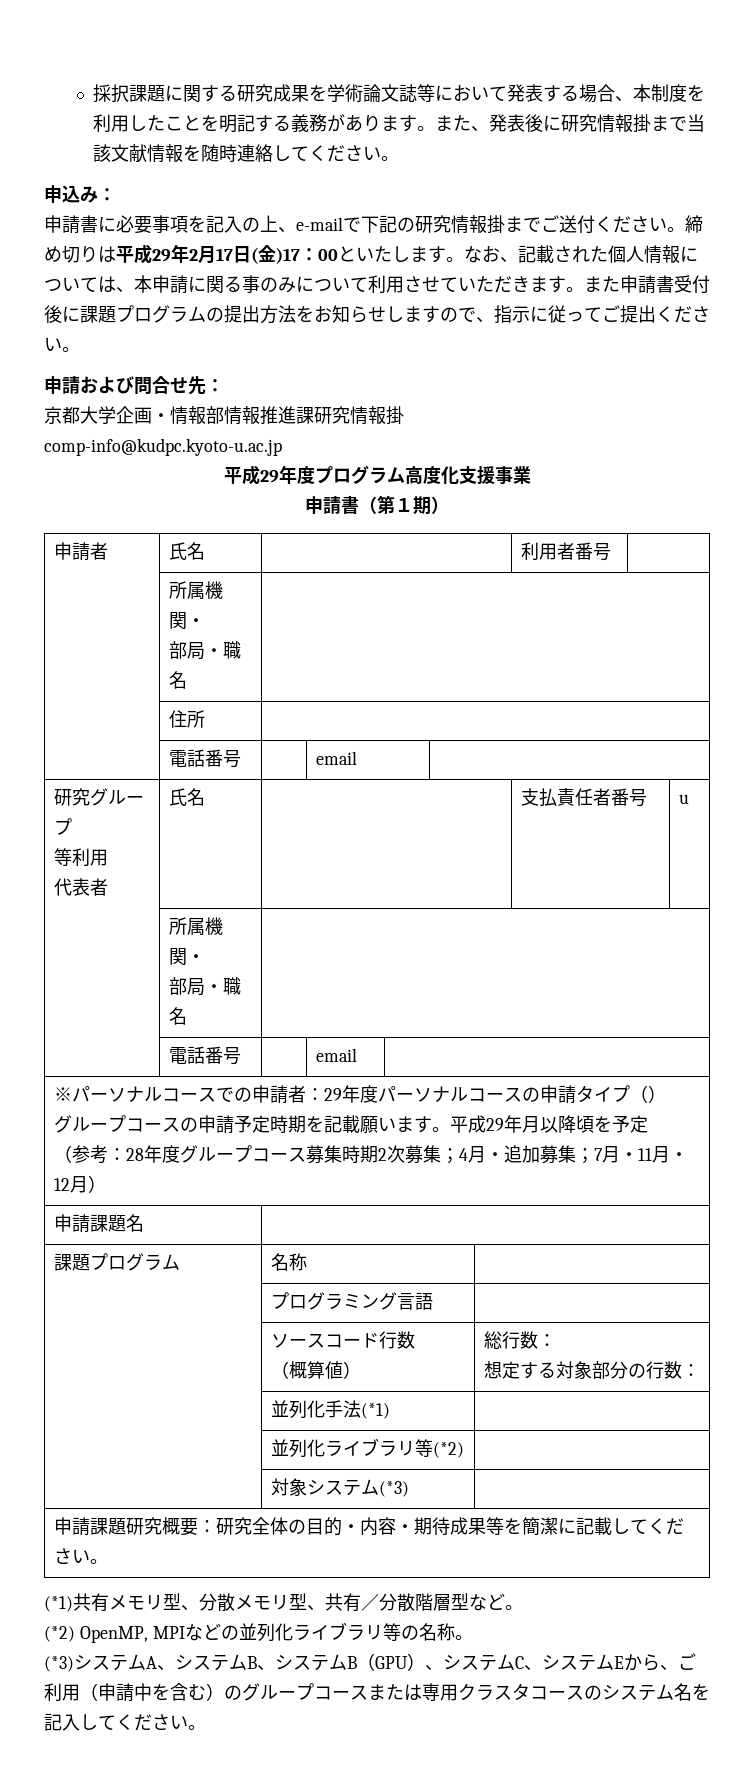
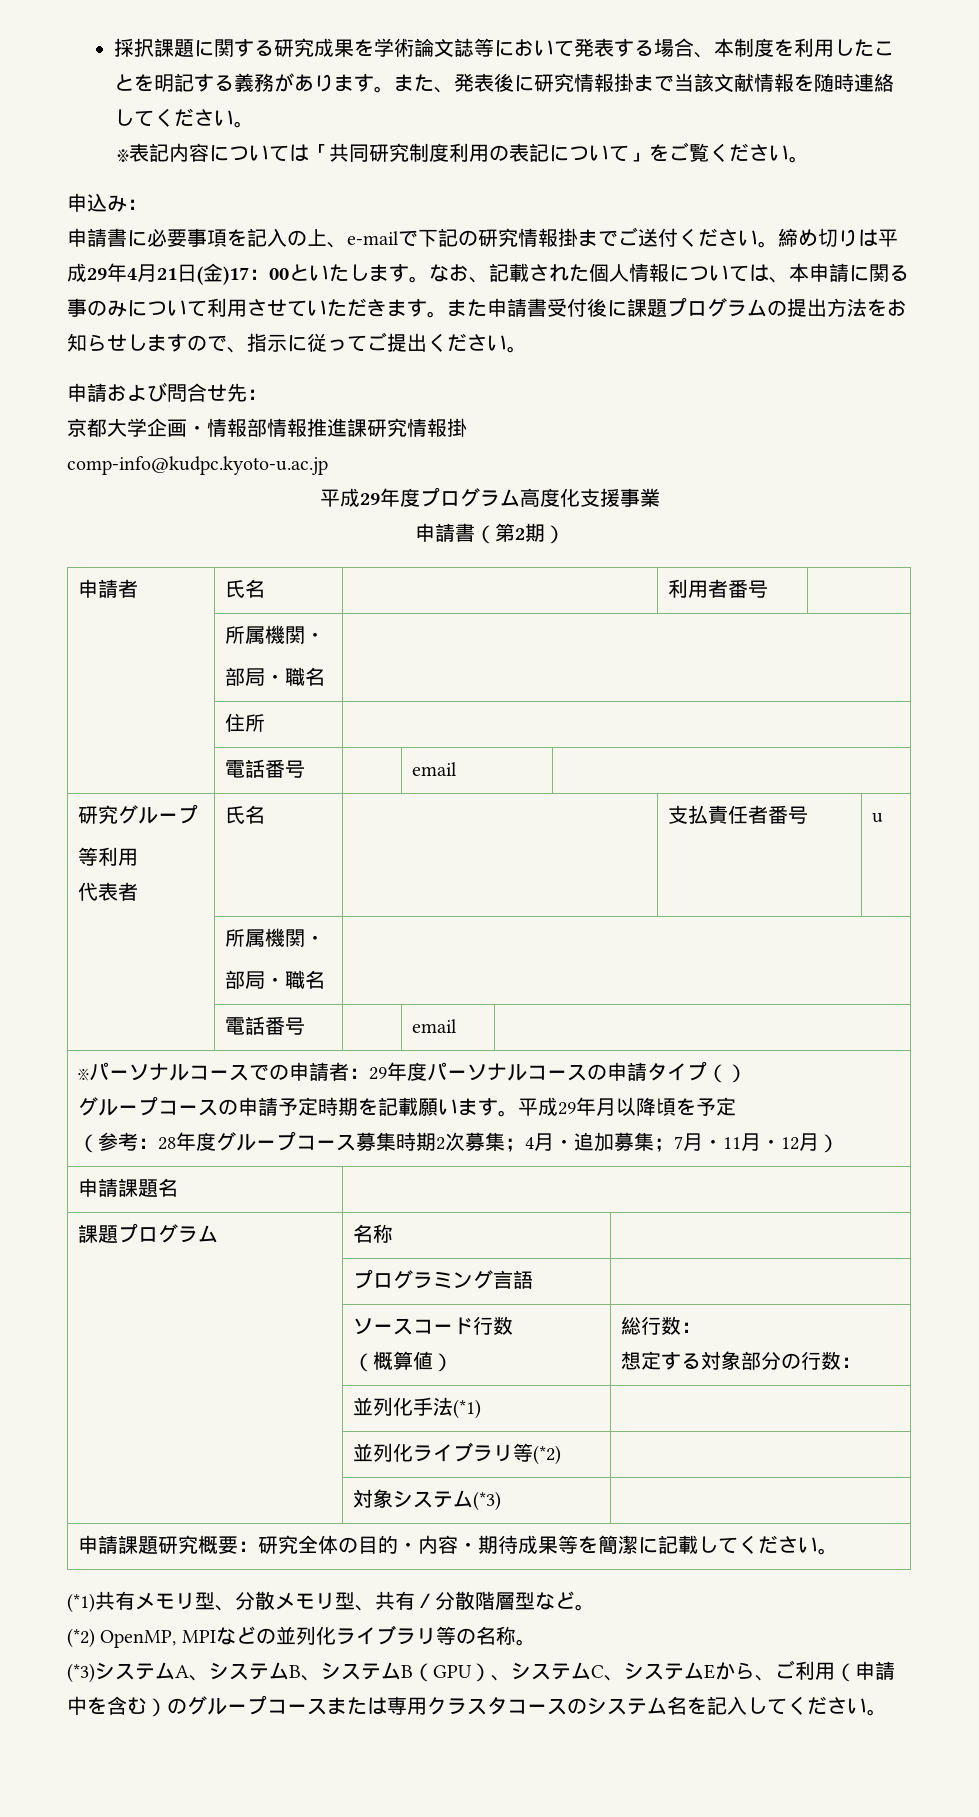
(400, 158) none -> [117,142,810,163] // ※表記内容については「共同研究制度利用の表記について」をご覧ください。
[189,246,233,264] 2月17 -> [127,264,177,282] 4月21
[395,498,413,512] １ -> [514,528,525,540] 2

